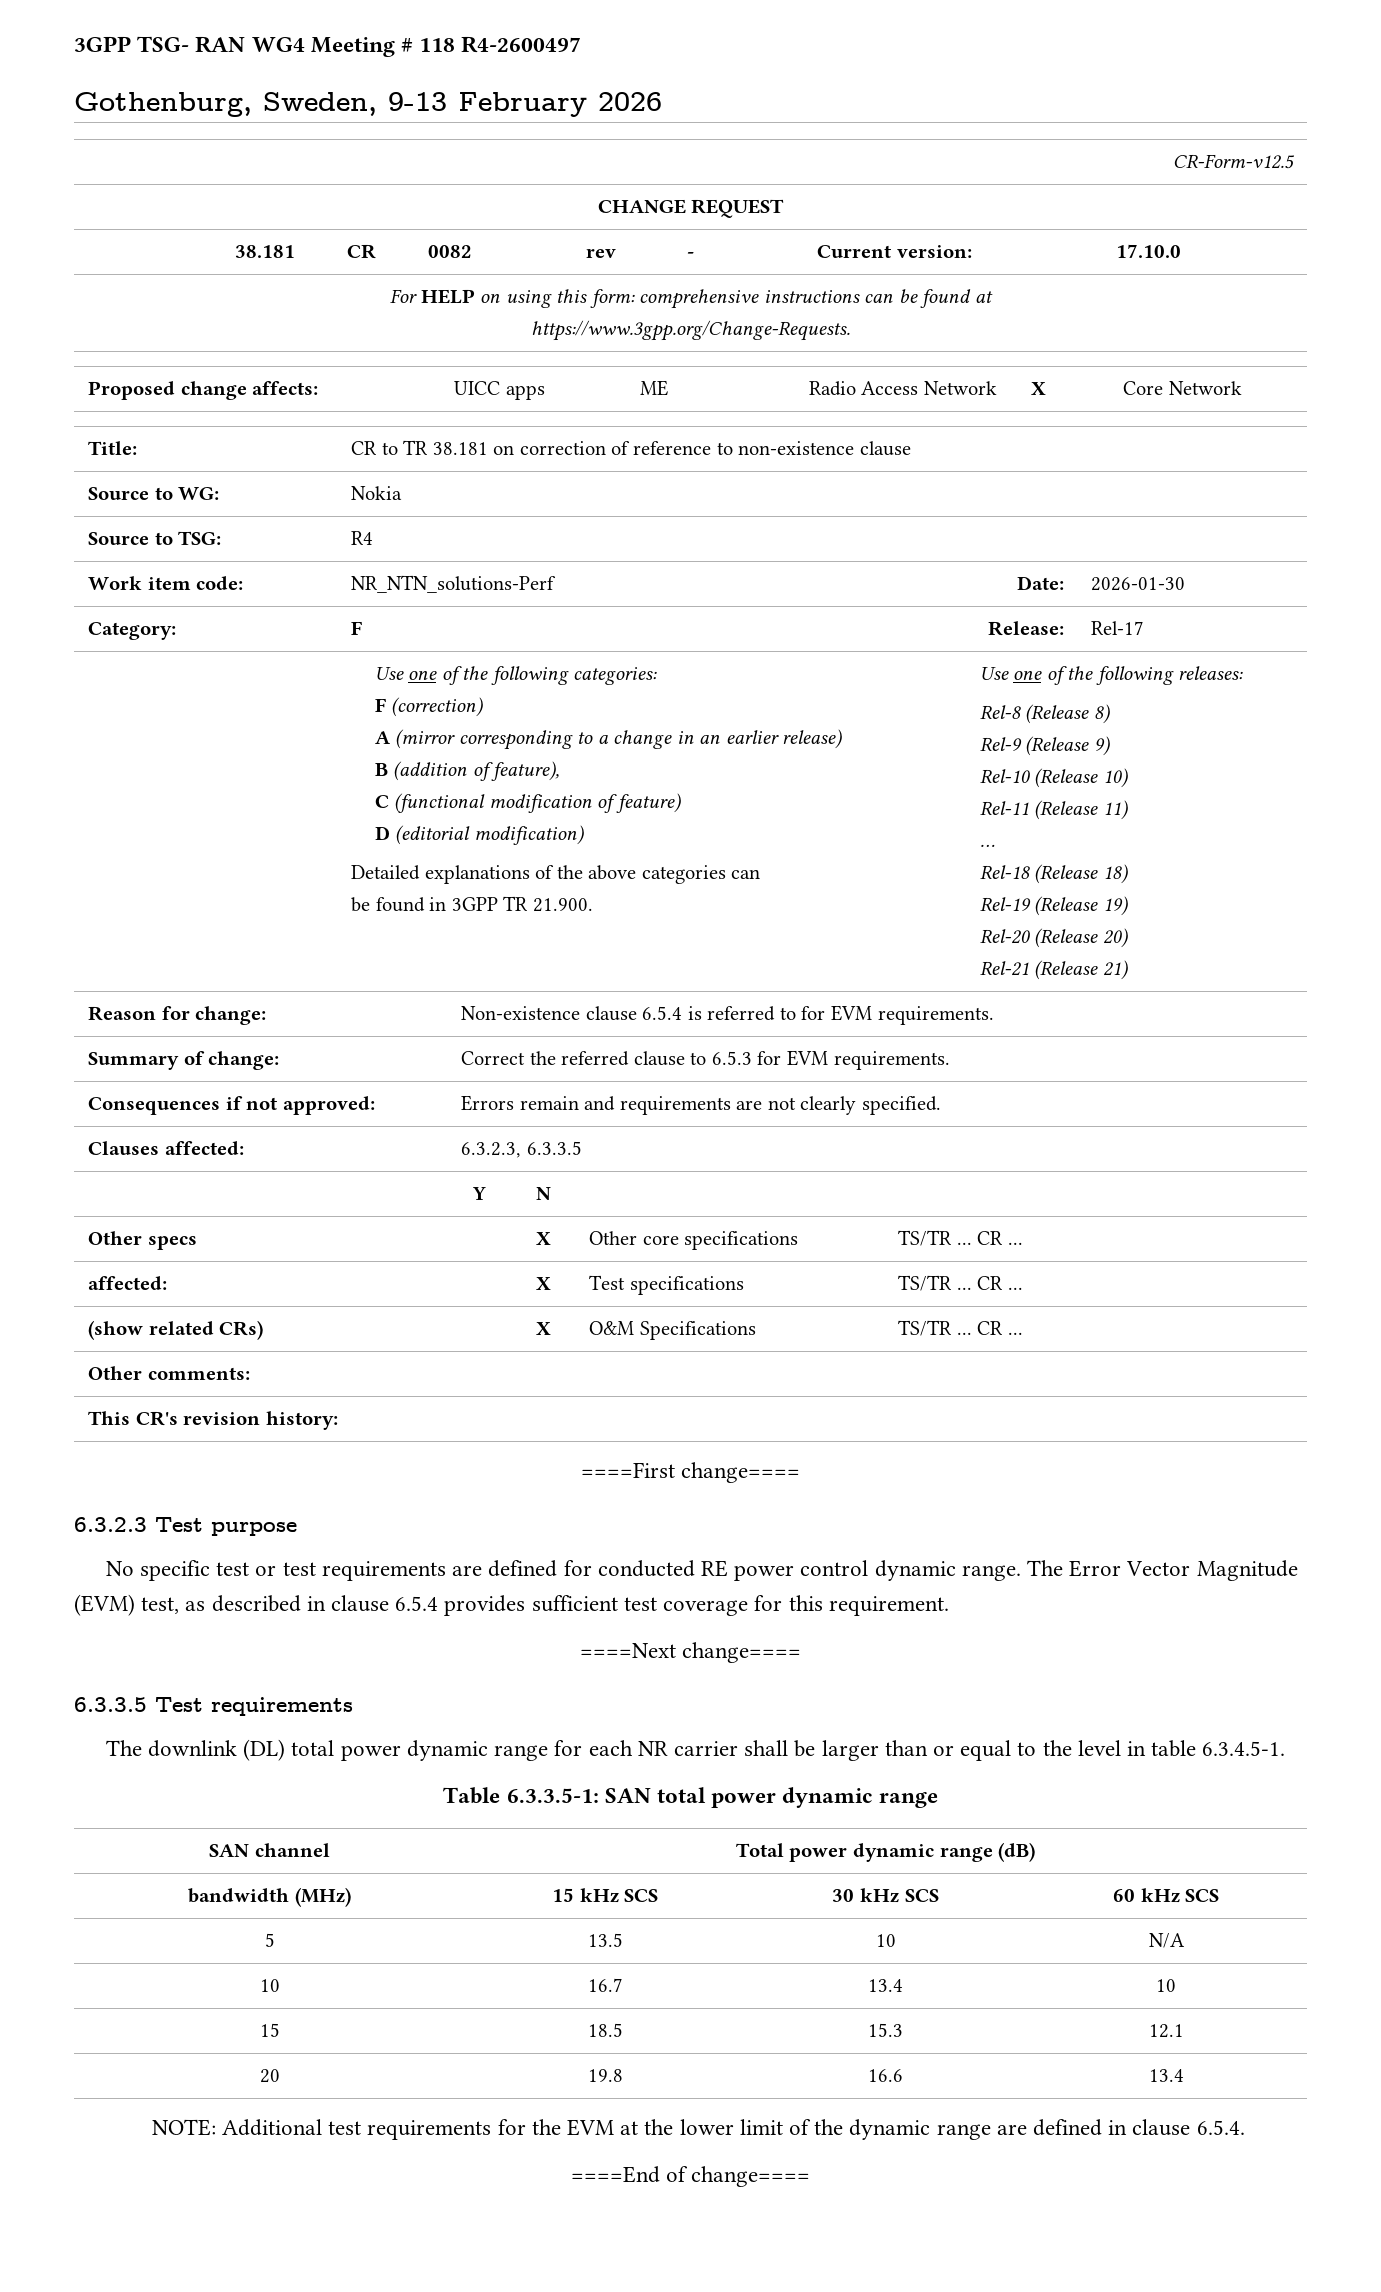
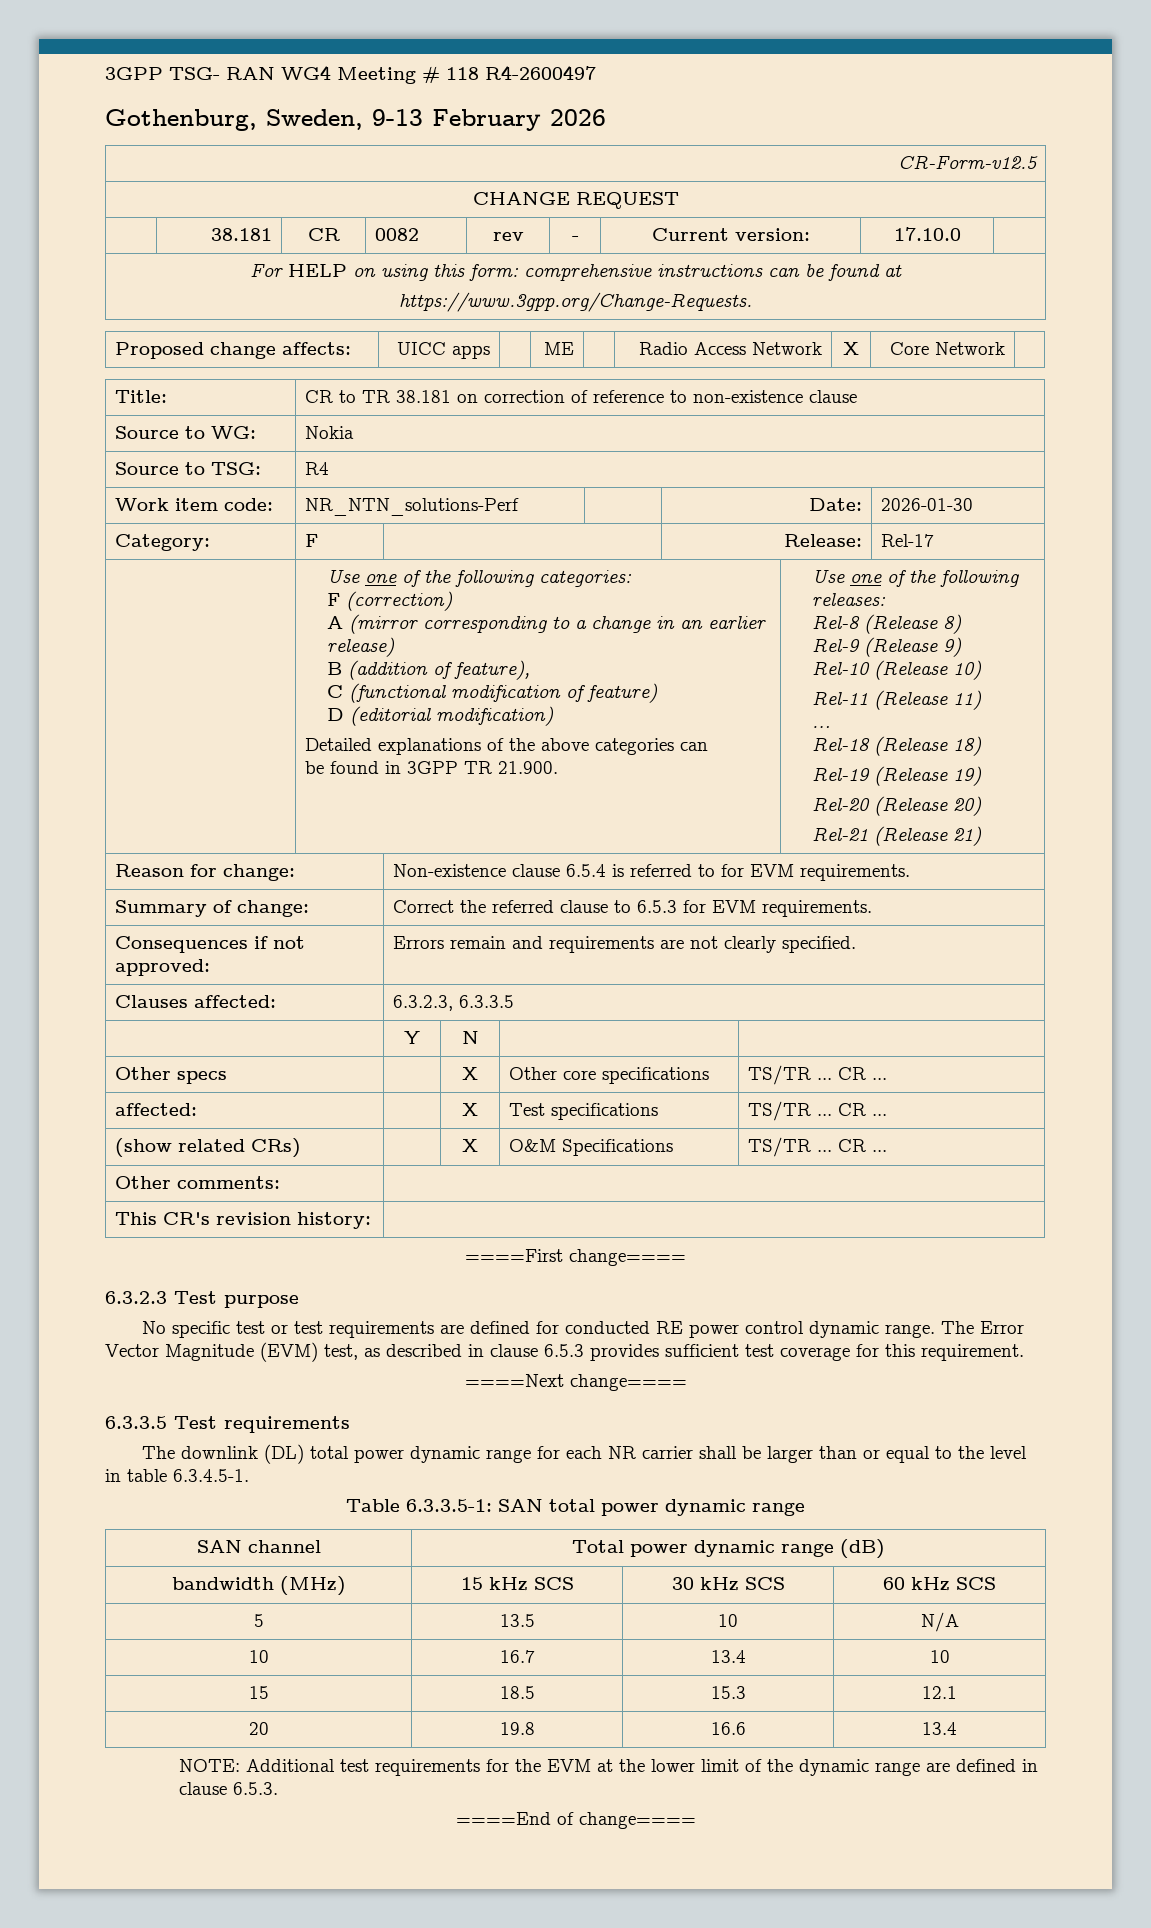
[395,1596,439,1611] 6.5.4 -> [544,1344,584,1357] 6.5.3
[1196,2120,1245,2135] 6.5.4. -> [232,1782,278,1795] 6.5.3.

